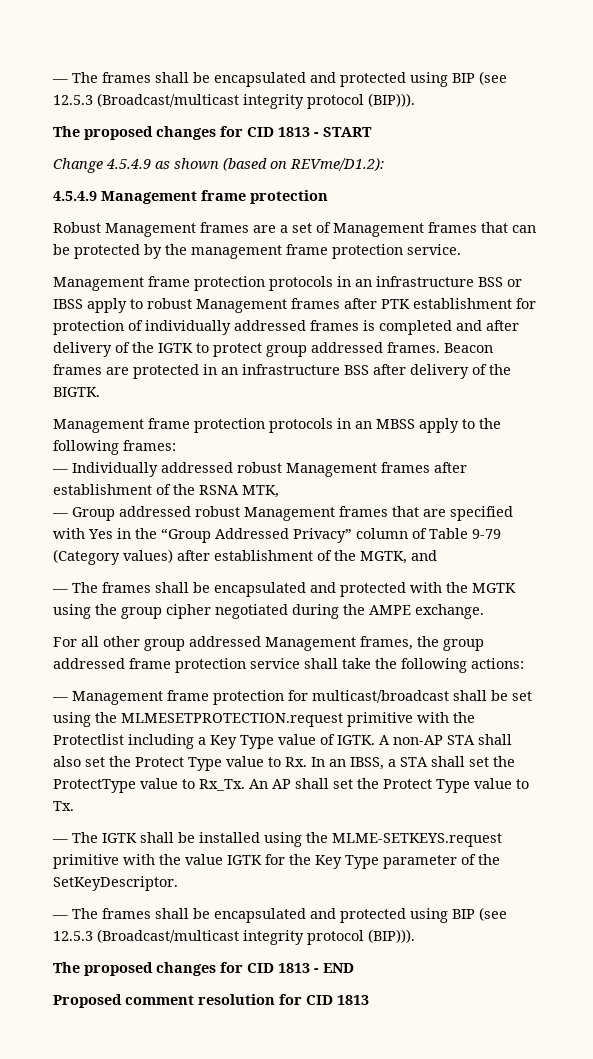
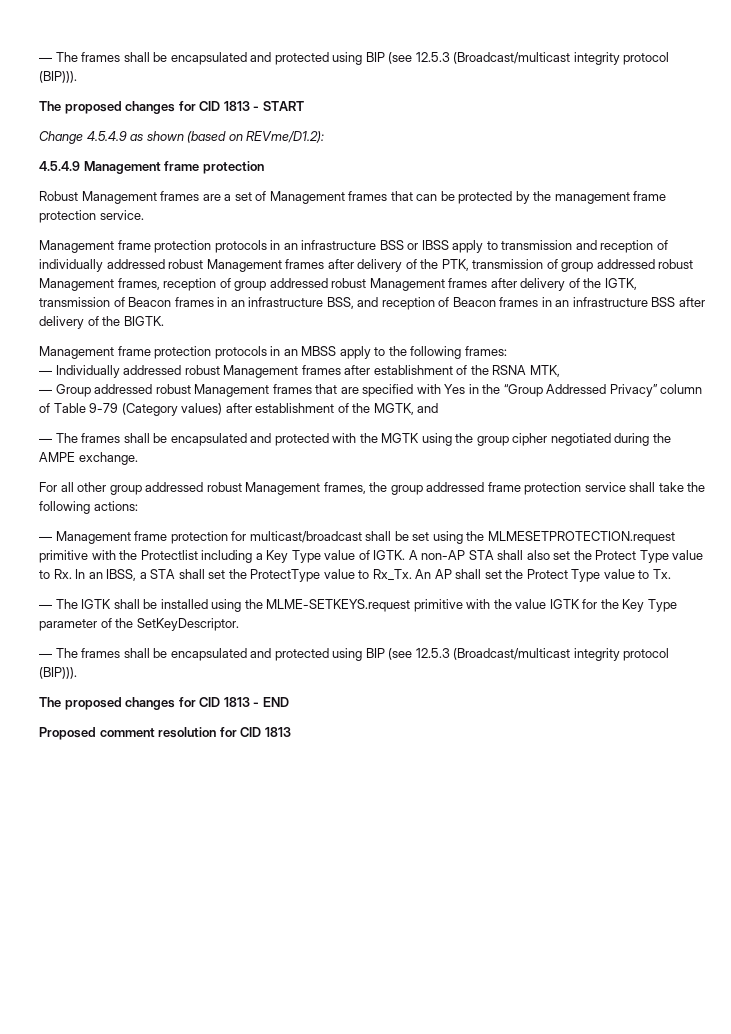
[147,298,536,313] [53,320,519,335] [53,342,493,357] [53,364,199,379] robust Management frames after PTK establishment for protection of individually addressed frames is completed and after delivery of the IGTK to protect group addressed frames. Beacon frames are protected -> [501,240,668,253] [39,259,694,272] [39,278,637,291] [39,297,539,310] transmission and reception of individually addressed robust Management frames after delivery of the PTK, transmission of group addressed robust Management frames, reception of group addressed robust Management frames after delivery of the IGTK, transmission of Beacon frames in an infrastructure BSS, and reception of Beacon frames
(261, 641) none -> [206,482,242,492] robust

